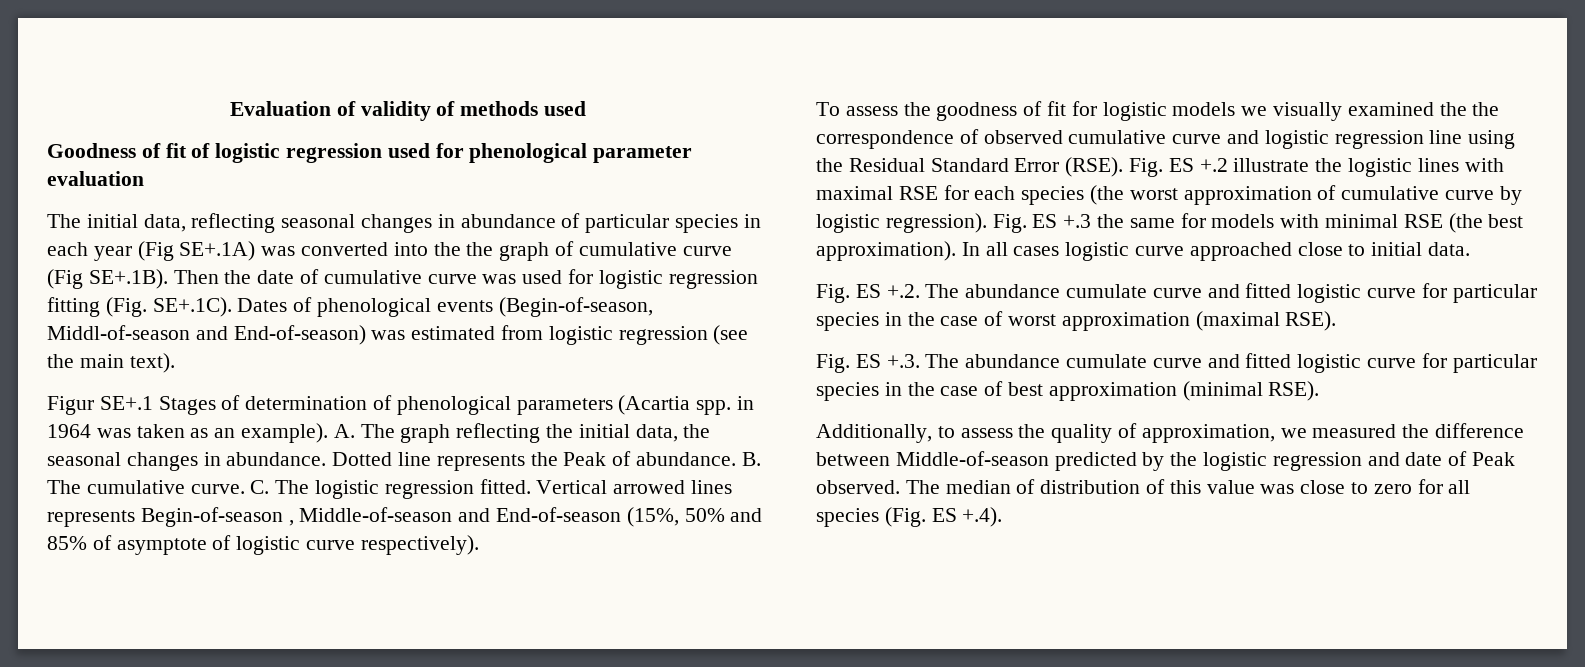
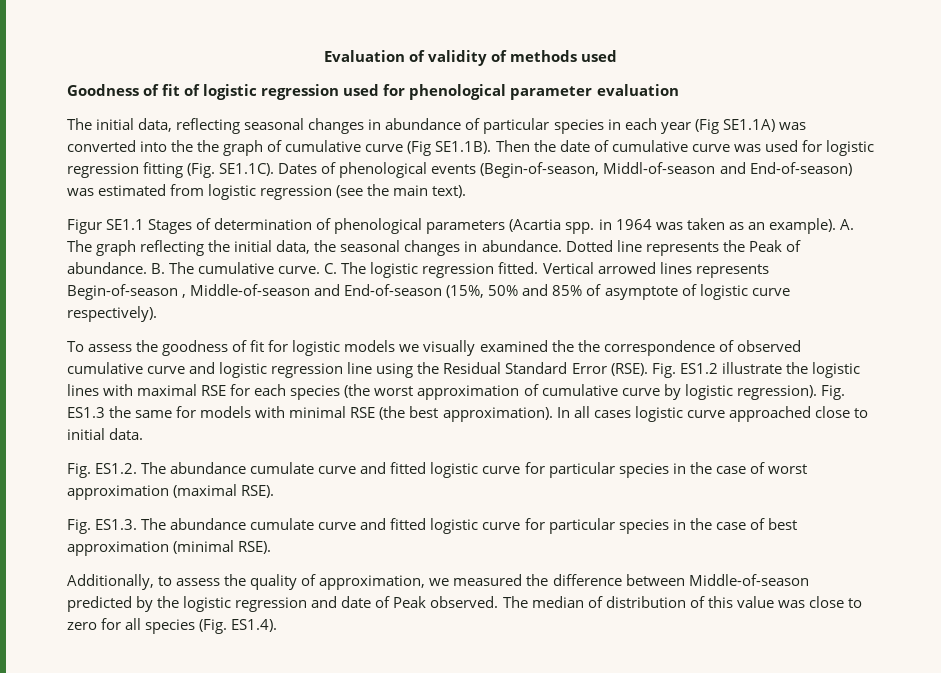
[179,241,256,261] SE+.1A) -> [722,119,775,132] SE1.1A)
[88,269,168,289] SE+.1B). -> [435,141,492,154] SE1.1B).
[152,297,232,317] SE+.1C). -> [219,163,275,176] SE1.1C).
[99,396,153,410] SE+.1 -> [106,219,145,230] SE1.1
[1168,158,1228,172] ES +.2 -> [679,363,718,374] ES1.2
[1032,214,1092,228] ES +.3 -> [67,407,105,418] ES1.3
[855,284,920,298] ES +.2. -> [95,463,138,474] ES1.2.
[855,354,920,368] ES +.3. -> [95,519,138,530] ES1.3.
[931,507,1003,527] ES +.4). -> [231,619,278,632] ES1.4).

